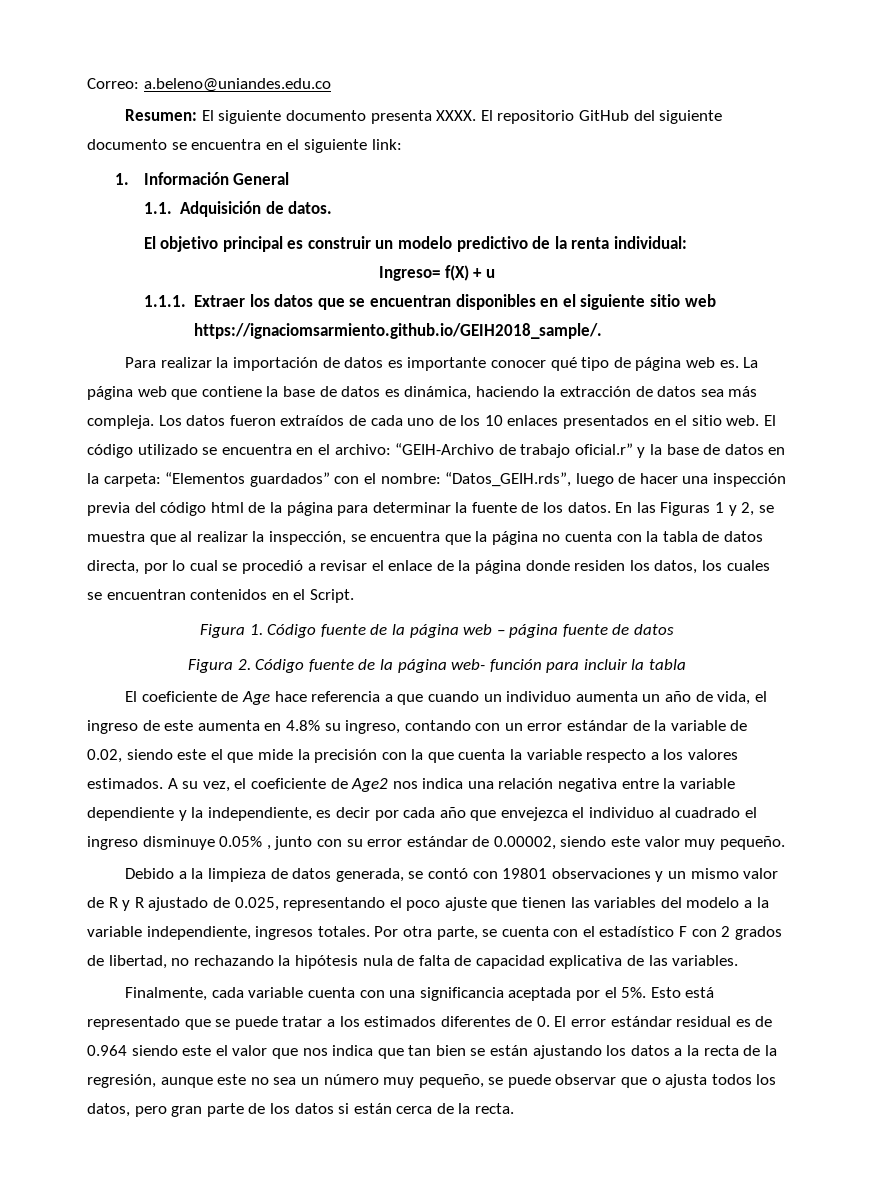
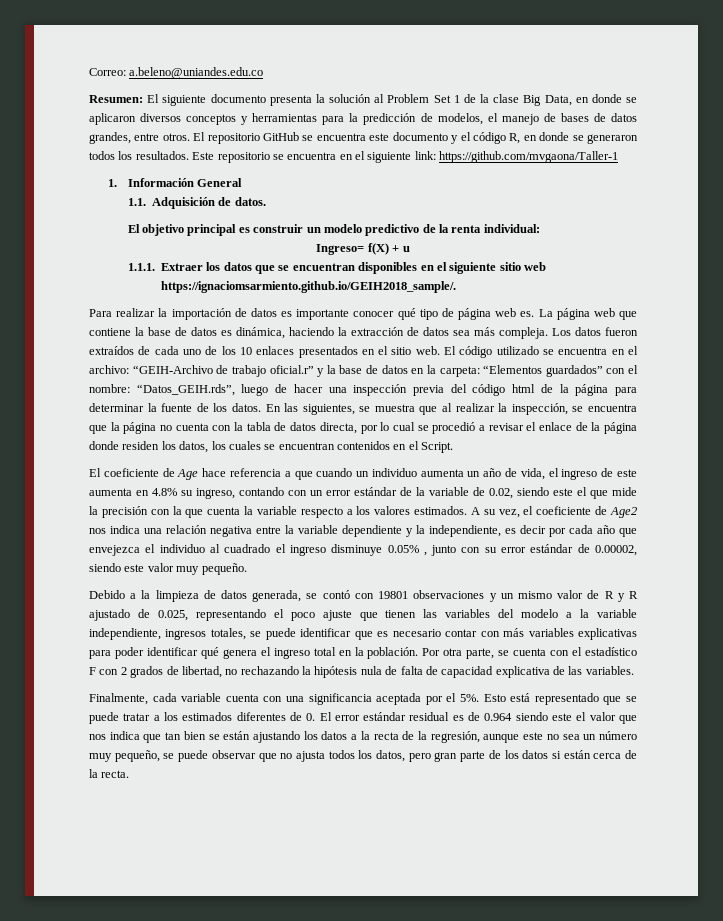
[436,110,723,124] [87,139,167,150] XXXX. El repositorio GitHub del siguiente documento -> [315,94,638,106] [89,113,637,125] [89,132,639,144] [89,151,270,163] la solución al Problem Set 1 de la clase Big Data, en donde se aplicaron diversos conceptos y herramientas para la predicción de modelos, el manejo de bases de datos grandes, entre otros. El repositorio GitHub se encuentra este documento y el código R, en donde se generaron todos los resultados. Este repositorio
(402, 144) none -> [439,151,619,163] https://github.com/mvgaona/Taller-1
[660,502,755,516] Figuras 1 y 2, -> [302,404,355,415] siguientes,
[199,624,675,638] [187,659,687,673] // Figura 1. Código fuente de la página web – página fuente de datos // Figura 2. Código fuente de la página web- función para incluir la tabla -> (454, 447) none
[317,926,370,937] totales. -> [210,628,637,640] [89,647,419,659] totales, se puede identificar que es necesario contar con más variables explicativas para poder identificar qué genera el ingreso total en la población.
[651,1077,661,1085] o -> [280,753,293,759] no

